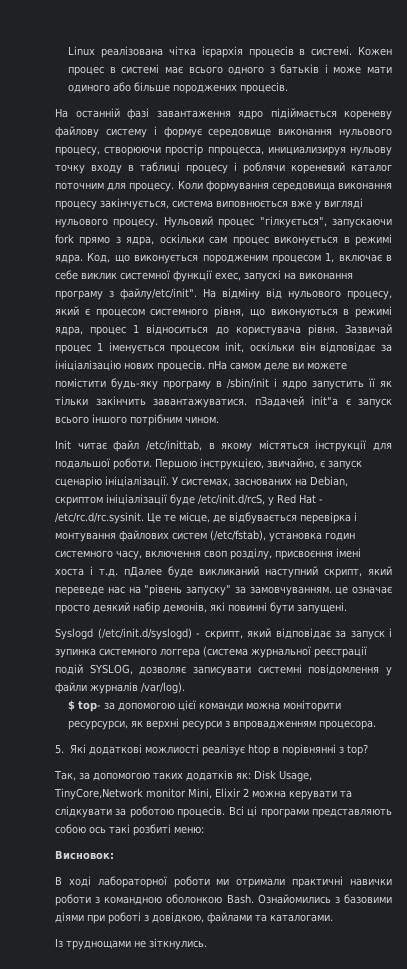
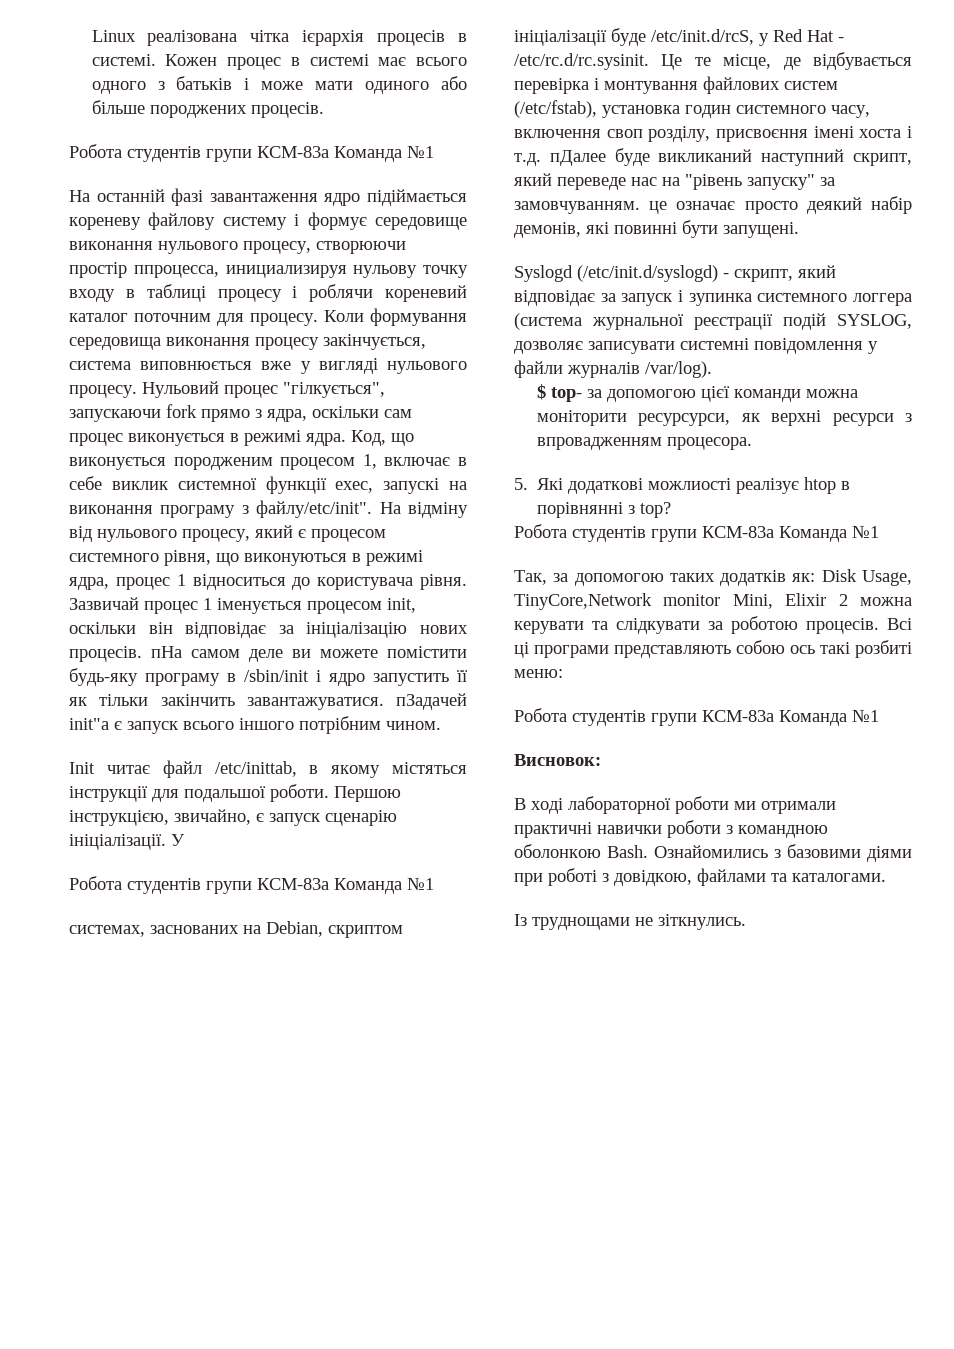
(289, 88) none -> [69,144,434,162] // Робота студентів групи КСМ-83а Команда №1
(178, 480) none -> [69,876,434,894] // Робота студентів групи КСМ-83а Команда №1 //
(368, 750) none -> [514,524,879,542] // Робота студентів групи КСМ-83а Команда №1
(204, 830) none -> [514,708,879,726] // Робота студентів групи КСМ-83а Команда №1

